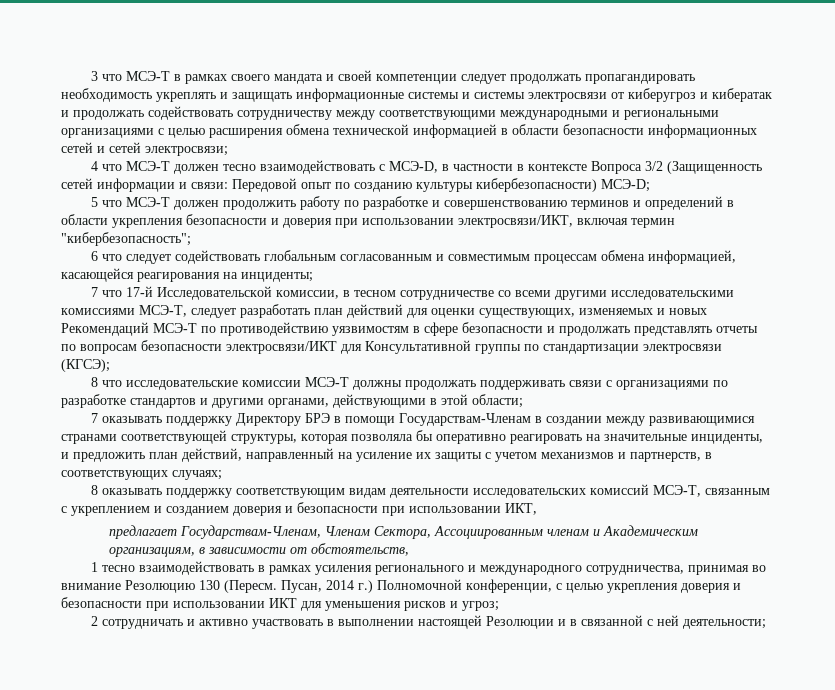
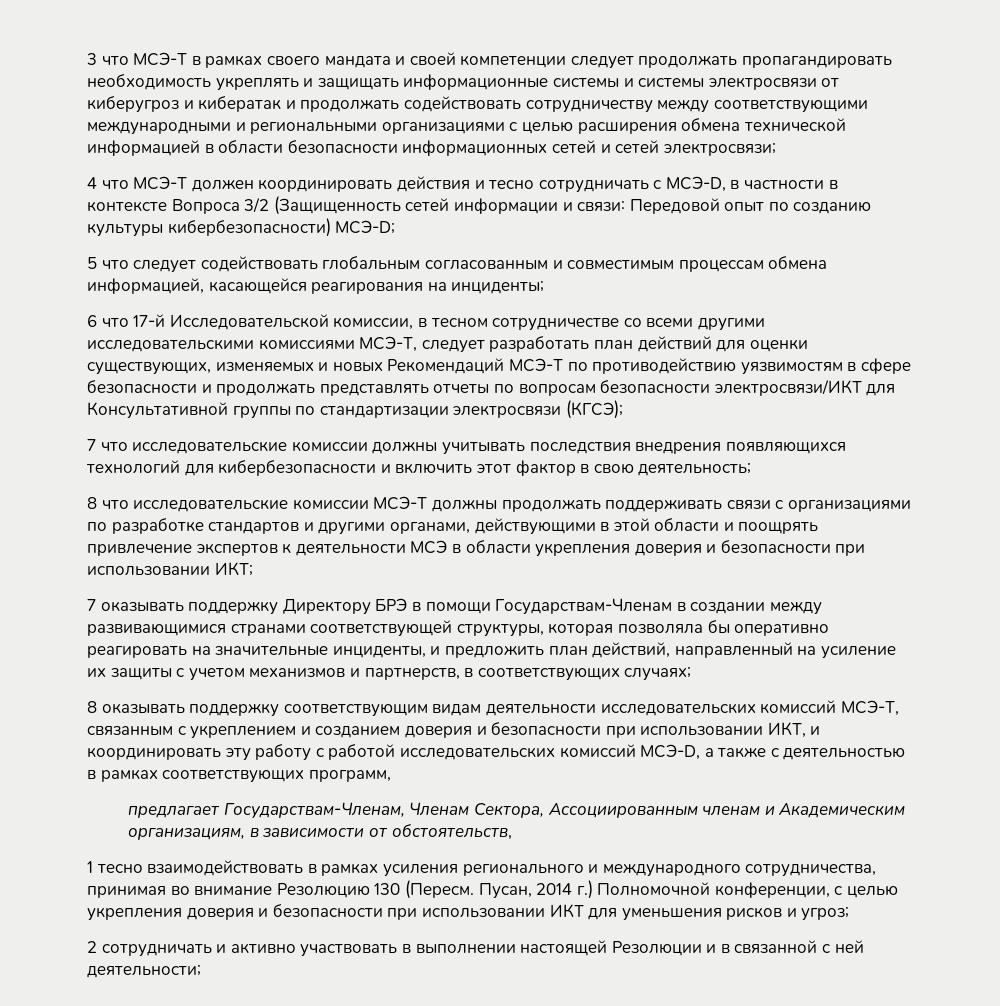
[223,160,376,174] тесно взаимодействовать -> [258,176,649,193] координировать действия и тесно сотрудничать
[126,196,735,210] [61,214,675,228] [61,232,191,246] [91,251,123,261] МСЭ-Т должен продолжить работу по разработке и совершенствованию терминов и определений в области укрепления безопасности и доверия при использовании электросвязи/ИКТ, включая термин "кибербезопасность"; // 6 что -> (129, 264) none
[91,287,99,297] 7 -> [87,315,97,327] 6
(110, 365) none -> [87,439,846,455] [86,460,752,476] // 7 что исследовательские комиссии должны учитывать последствия внедрения появляющихся технологий для кибербезопасности и включить этот фактор в свою деятельность;
[472,394,523,408] области; -> [654,518,819,534] [87,540,866,557] [87,562,253,576] области и поощрять привлечение экспертов к деятельности МСЭ в области укрепления доверия и безопасности при использовании ИКТ;
(537, 509) none -> [810,726,821,735] [87,744,906,761] [87,769,391,783] и координировать эту работу с работой исследовательских комиссий МСЭ-D, а также с деятельностью в рамках соответствующих программ,

